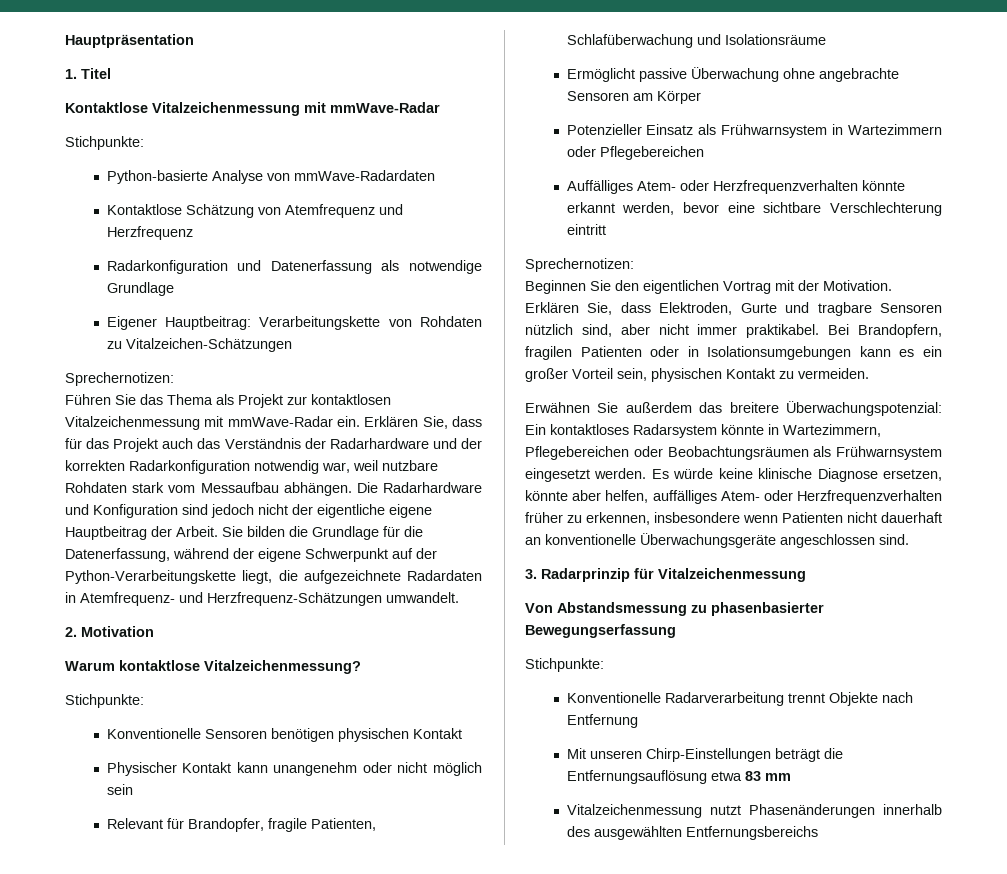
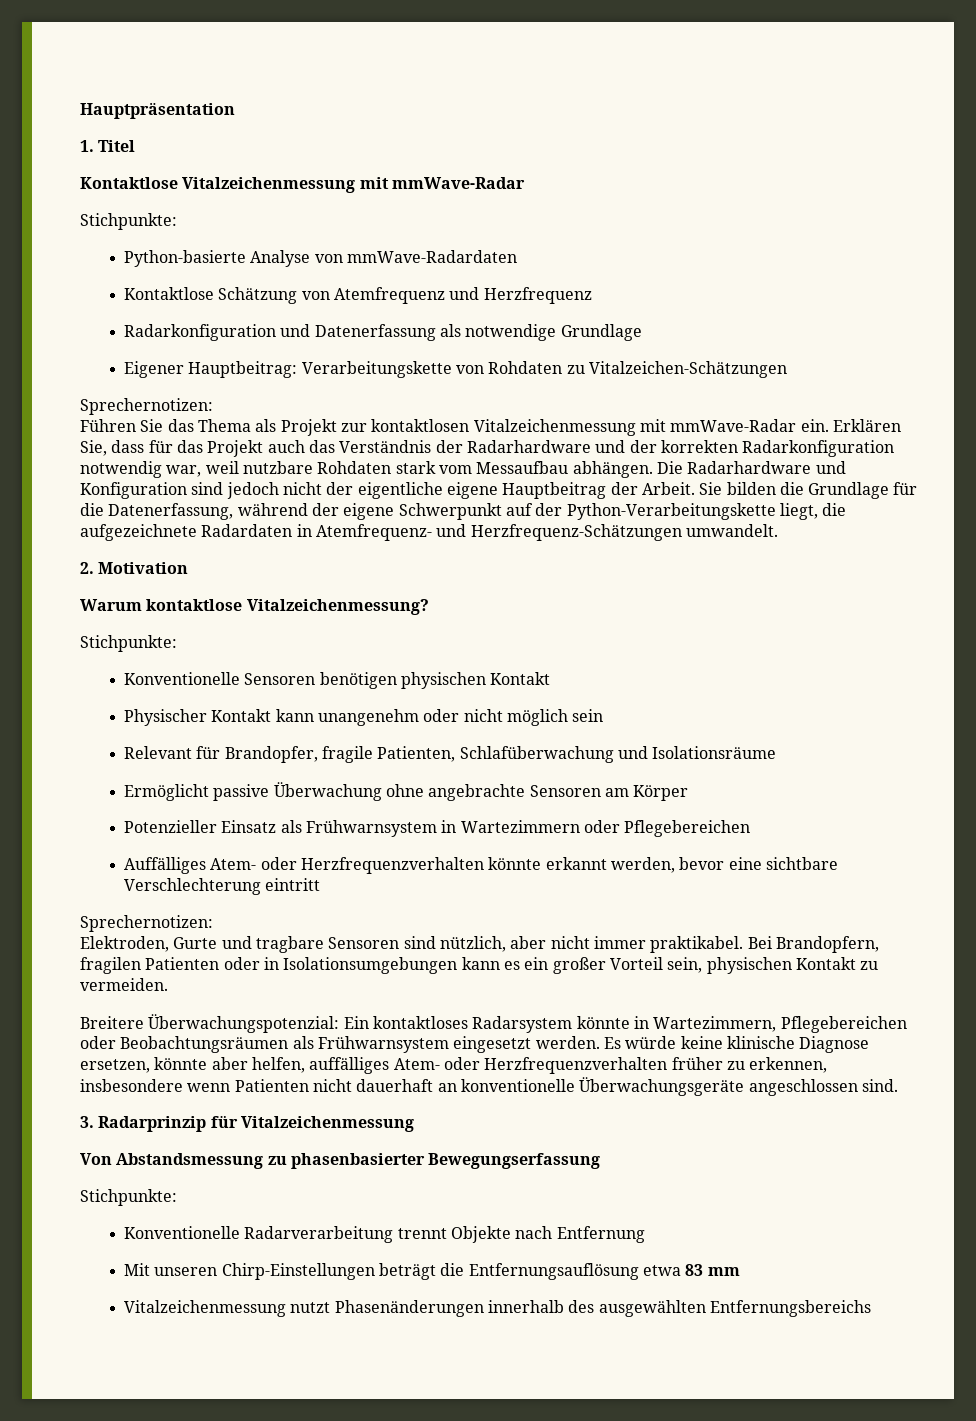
[525,280,892,294] [525,302,651,315] Beginnen Sie den eigentlichen Vortrag mit der Motivation. Erklären Sie, dass -> (213, 923) none
[525,324,612,337] nützlich sind, -> [403,936,506,952] sind nützlich,
[525,402,779,413] Erwähnen Sie außerdem das breitere -> [80,1016,144,1029] Breitere

